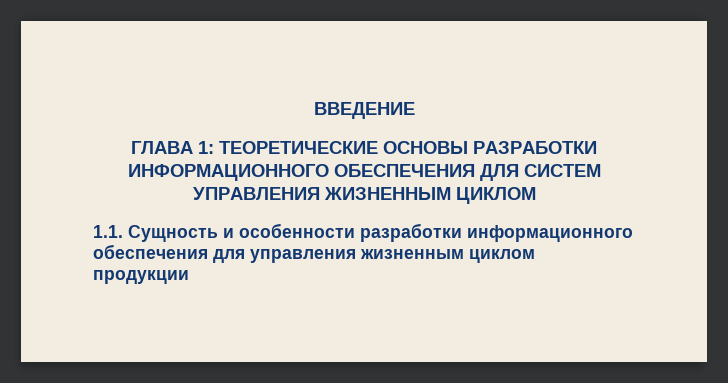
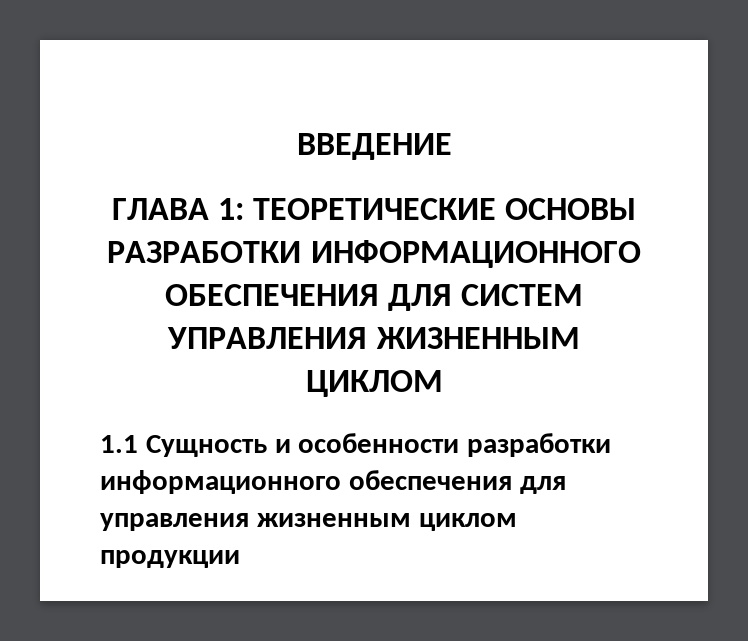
[93,225,123,238] 1.1. -> [100,435,138,453] 1.1

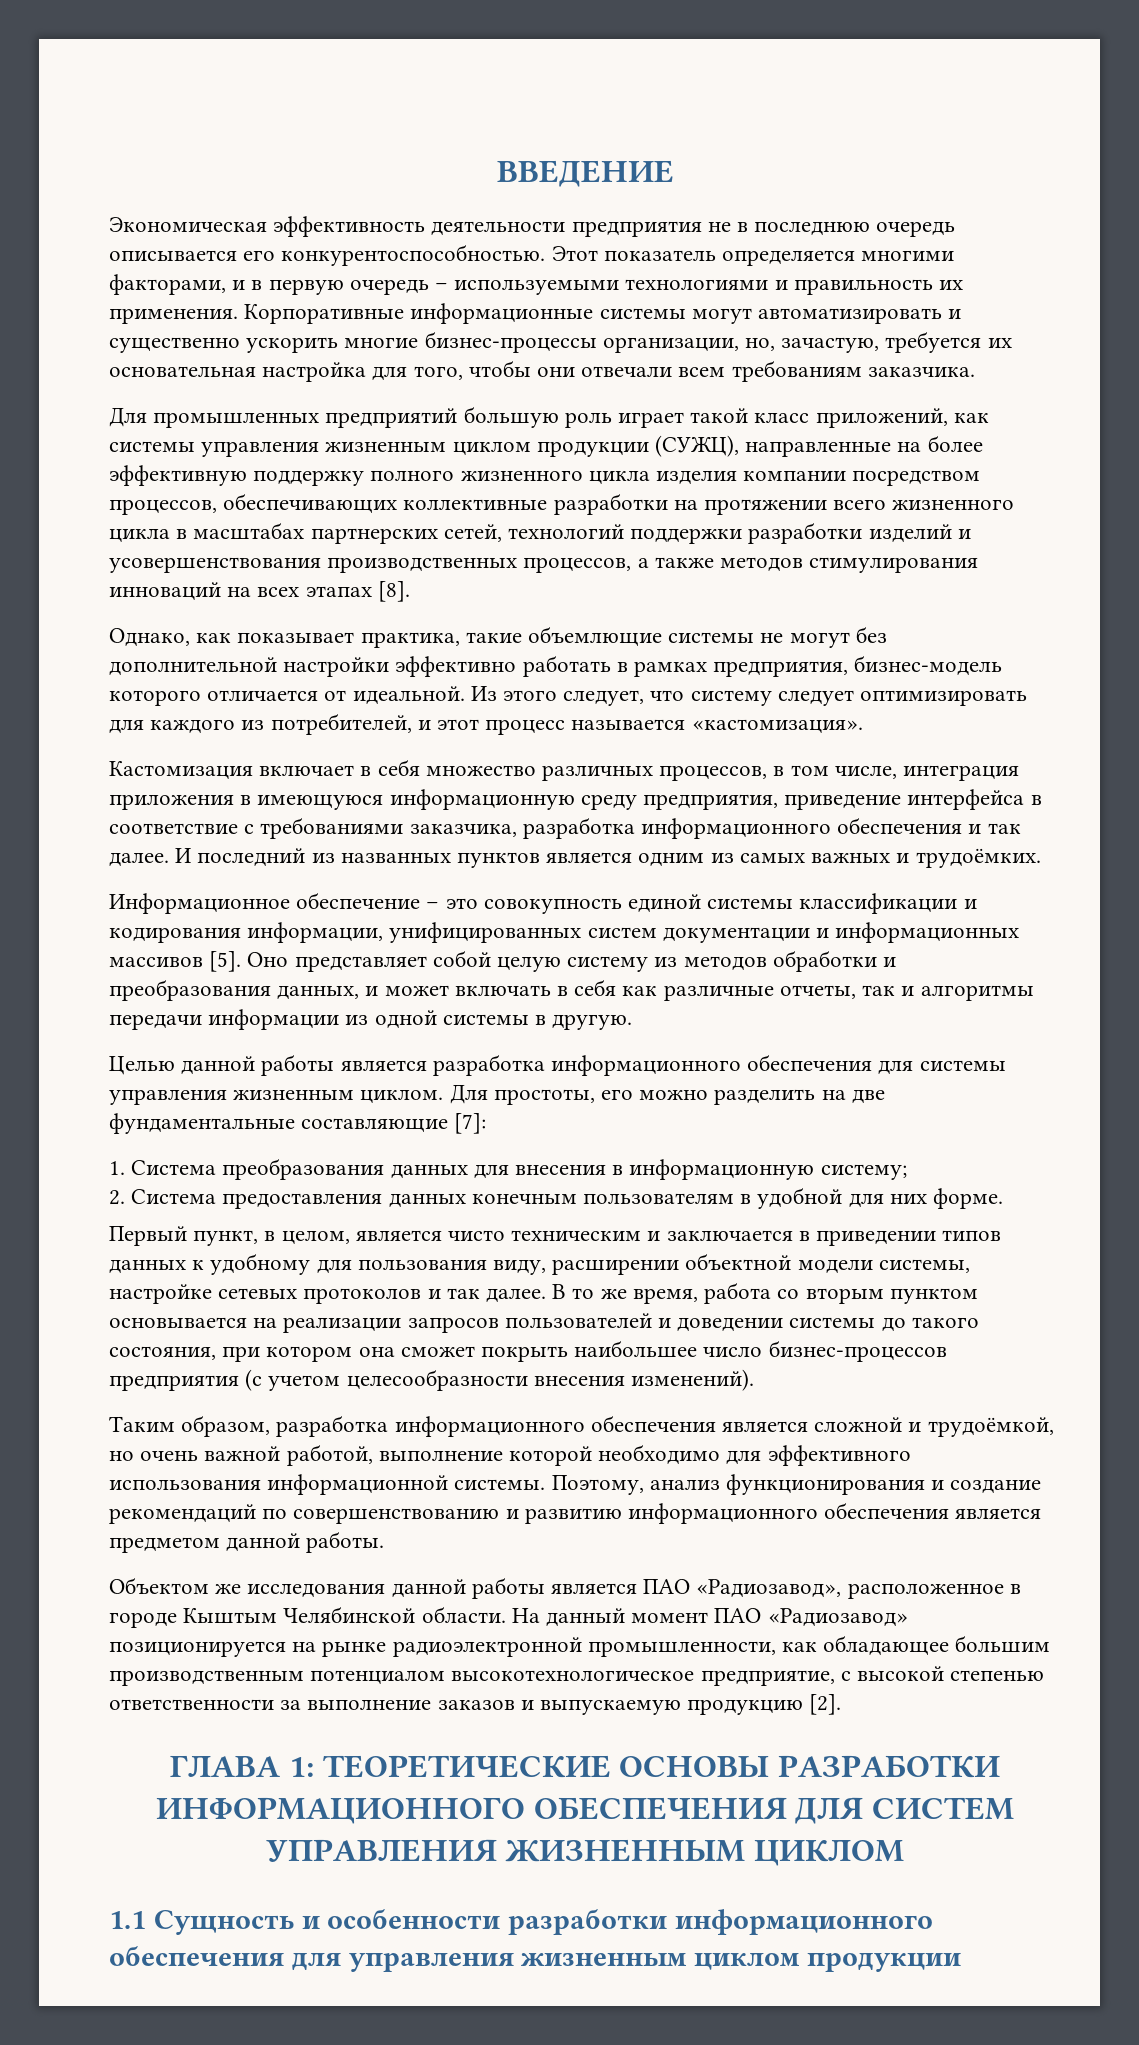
(452, 146) none -> [109,216,956,237] [109,244,955,266] [109,274,964,295] [109,303,962,324] [109,331,1012,353] [109,360,975,382] [109,406,989,428] [109,435,983,457] [109,465,981,486] [109,493,1015,515] [109,522,971,544] [109,557,979,573] [109,581,410,602] [109,626,887,648] [109,655,1003,677] [109,686,1028,706] [109,713,863,735] [109,759,1020,781] [109,789,1042,810] [109,817,1021,839] [109,848,1041,868] [109,892,977,914] [109,922,1020,943] [109,950,897,972] [109,979,1034,1001] [109,1009,633,1030] [109,1054,1006,1076] [109,1084,885,1105] [109,1113,487,1134] [109,1158,907,1180] [109,1187,1004,1209] [109,1226,1002,1246] [109,1253,970,1275] [109,1282,978,1304] [109,1313,979,1333] [109,1340,947,1362] [109,1369,755,1391] [109,1415,1054,1437] [109,1444,911,1466] [109,1474,1042,1495] [109,1502,1042,1524] [109,1531,385,1553] [109,1577,1021,1599] [109,1606,908,1628] [109,1635,1051,1657] [109,1666,1045,1686] [109,1694,842,1715] // Экономическая эффективность деятельности предприятия не в последнюю очередь описывается его конкурентоспособностью. Этот показатель определяется многими факторами, и в первую очередь – используемыми технологиями и правильность их применения. Корпоративные информационные системы могут автоматизировать и существенно ускорить многие бизнес-процессы организации, но, зачастую, требуется их основательная настройка для того, чтобы они отвечали всем требованиям заказчика. // Для промышленных предприятий большую роль играет такой класс приложений, как системы управления жизненным циклом продукции (СУЖЦ), направленные на более эффективную поддержку полного жизненного цикла изделия компании посредством процессов, обеспечивающих коллективные разработки на протяжении всего жизненного цикла в масштабах партнерских сетей, технологий поддержки разработки изделий и усовершенствования производственных процессов, а также методов стимулирования инноваций на всех этапах [8]. // Однако, как показывает практика, такие объемлющие системы не могут без дополнительной настройки эффективно работать в рамках предприятия, бизнес-модель которого отличается от идеальной. Из этого следует, что систему следует оптимизировать для каждого из потребителей, и этот процесс называется «кастомизация». // Кастомизация включает в себя множество различных процессов, в том числе, интеграция приложения в имеющуюся информационную среду предприятия, приведение интерфейса в соответствие с требованиями заказчика, разработка информационного обеспечения и так далее. И последний из названных пунктов является одним из самых важных и трудоёмких. // Информационное обеспечение – это совокупность единой системы классификации и кодирования информации, унифицированных систем документации и информационных массивов [5]. Оно представляет собой целую систему из методов обработки и преобразования данных, и может включать в себя как различные отчеты, так и алгоритмы передачи информации из одной системы в другую. // Целью данной работы является разработка информационного обеспечения для системы управления жизненным циклом. Для простоты, его можно разделить на две фундаментальные составляющие [7]: // 1. Система преобразования данных для внесения в информационную систему; // 2. Система предоставления данных конечным пользователям в удобной для них форме. // Первый пункт, в целом, является чисто техническим и заключается в приведении типов данных к удобному для пользования виду, расширении объектной модели системы, настройке сетевых протоколов и так далее. В то же время, работа со вторым пунктом основывается на реализации запросов пользователей и доведении системы до такого состояния, при котором она сможет покрыть наибольшее число бизнес-процессов предприятия (с учетом целесообразности внесения изменений). // Таким образом, разработка информационного обеспечения является сложной и трудоёмкой, но очень важной работой, выполнение которой необходимо для эффективного использования информационной системы. Поэтому, анализ функционирования и создание рекомендаций по совершенствованию и развитию информационного обеспечения является предметом данной работы. // Объектом же исследования данной работы является ПАО «Радиозавод», расположенное в городе Кыштым Челябинской области. На данный момент ПАО «Радиозавод» позиционируется на рынке радиоэлектронной промышленности, как обладающее большим производственным потенциалом высокотехнологическое предприятие, с высокой степенью ответственности за выполнение заказов и выпускаемую продукцию [2].

